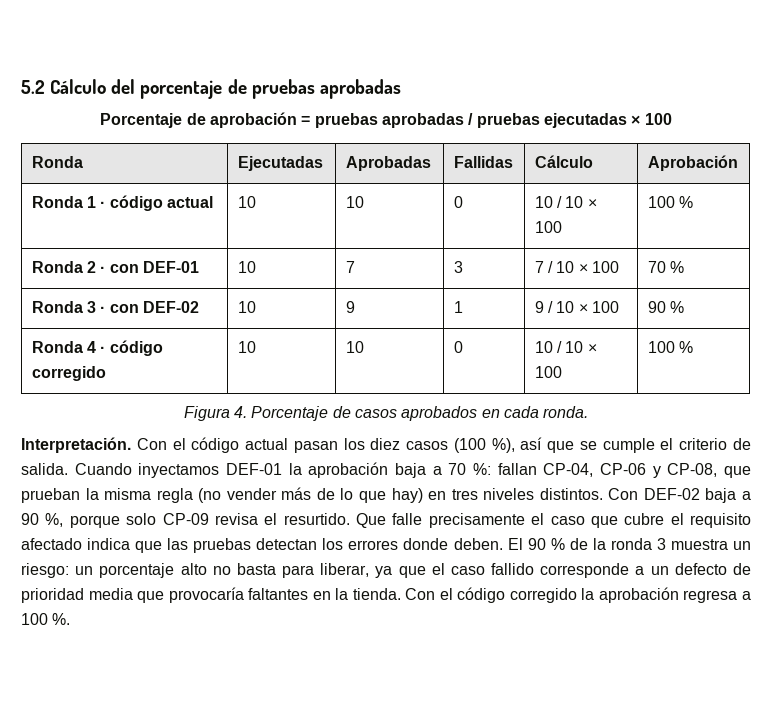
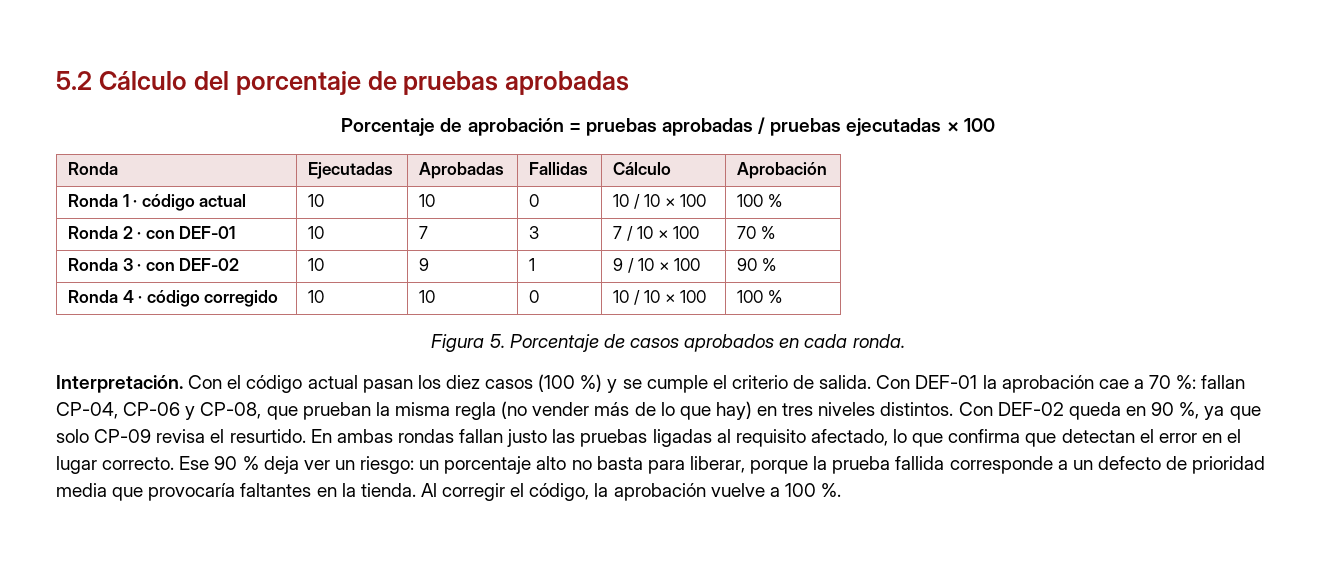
[234,406,248,418] 4. -> [489,334,505,348] 5.
[491,437,575,453] %), así que -> [580,374,618,393] %) y
[74,463,220,478] Cuando inyectamos -> [876,375,911,389] Con
[395,463,427,478] baja -> [1098,379,1129,389] cae
[705,488,751,503] [21,513,120,528] baja a 90 %, porque -> [1068,402,1261,420] queda en 90 %, ya que
[356,513,751,528] [21,538,728,553] Que falle precisamente el caso que cubre el requisito afectado indica que las pruebas detectan los errores donde deben. El 90 % de la ronda 3 muestra -> [310,429,1242,447] [56,456,330,474] En ambas rondas fallan justo las pruebas ligadas al requisito afectado, lo que confirma que detectan el error en el lugar correcto. Ese 90 % deja ver
[375,563,535,578] ya que el caso fallido -> [750,456,945,474] porque la prueba fallida
[405,587,738,603] Con el código corregido la aprobación regresa -> [420,483,765,501] Al corregir el código, la aprobación vuelve

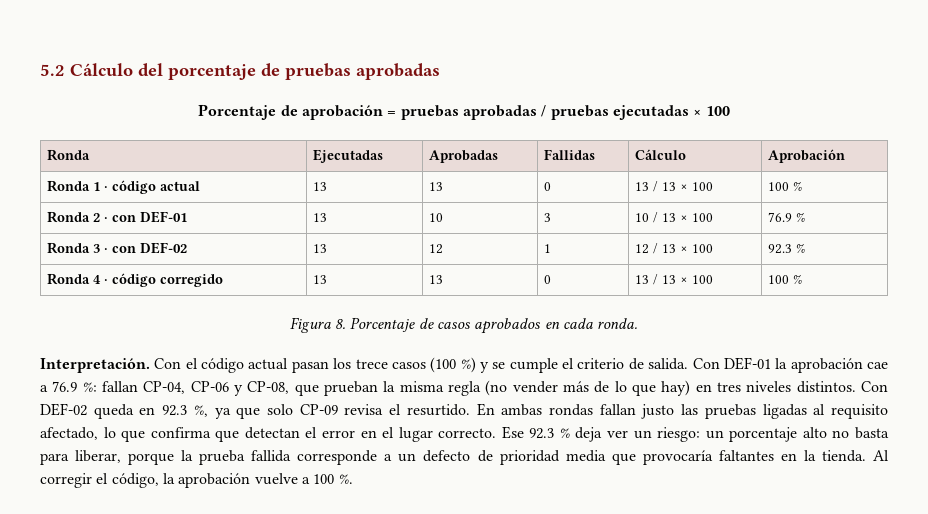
[308,194,325,207] [419,194,436,207] [529,194,540,207] [613,194,661,209] 10 | 10 | 0 | 10 / 10 -> [313,182,328,191] [429,182,444,191] [544,182,552,191] [635,181,677,192] 13 | 13 | 0 | 13 / 13
[308,226,325,239] [419,226,429,239] | 10 | 7 -> [313,213,328,222] [429,213,444,222] | 13 | 10
[613,226,700,241] [737,226,757,239] 7 / 10 × 100 | 70 -> [635,212,714,223] [768,212,793,222] 10 / 13 × 100 | 76.9
[308,258,325,271] [419,258,430,271] [529,258,536,271] [613,258,701,273] [737,258,758,271] 10 | 9 | 1 | 9 / 10 × 100 | 90 -> [313,244,328,253] [429,244,444,254] [544,244,552,253] [635,243,714,254] [768,244,793,254] 13 | 12 | 1 | 12 / 13 × 100 | 92.3
[308,290,325,303] [419,290,436,303] [529,290,540,303] [613,290,661,305] 10 | 10 | 0 | 10 / 10 -> [313,275,328,284] [429,275,444,284] [544,275,552,284] [635,274,677,285] 13 | 13 | 0 | 13 / 13
[489,334,505,348] 5. -> [335,319,347,329] 8.
[445,375,480,389] diez -> [355,359,388,369] trece
[1149,375,1172,389] 70 -> [52,381,78,392] 76.9
[1151,402,1175,416] 90 -> [162,405,188,416] 92.3
[214,456,238,470] 90 -> [529,428,555,439] 92.3

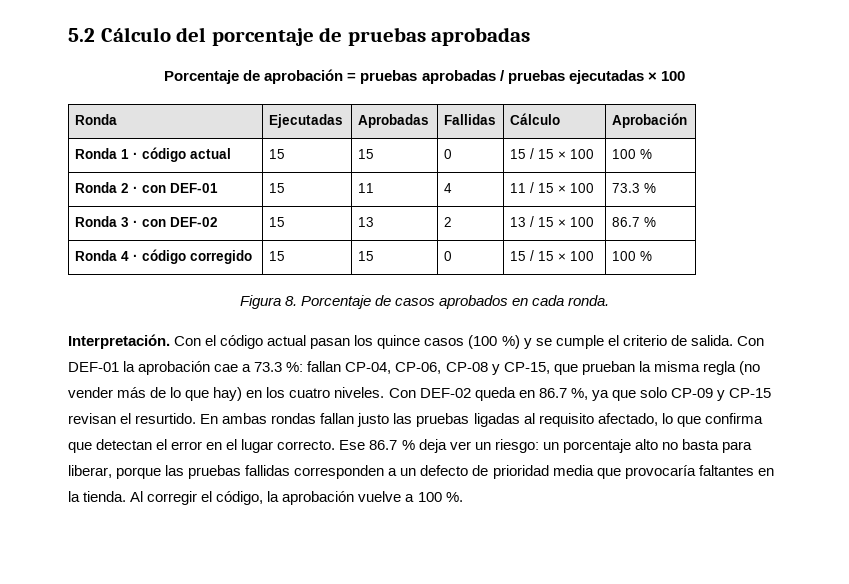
[313,182,328,191] [429,182,444,191] [544,182,552,191] [635,181,677,192] 13 | 13 | 0 | 13 / 13 -> [268,149,285,159] [357,149,374,159] [443,149,452,159] [509,148,554,159] 15 | 15 | 0 | 15 / 15
[313,213,328,222] [429,213,444,222] [544,213,552,222] [635,212,714,223] [768,212,793,222] 13 | 10 | 3 | 10 / 13 × 100 | 76.9 -> [268,183,285,193] [357,183,374,193] [443,183,452,193] [509,182,594,193] [611,183,640,193] 15 | 11 | 4 | 11 / 15 × 100 | 73.3
[313,244,328,253] [429,244,444,254] [544,244,552,253] [635,243,714,254] [768,244,793,254] | 13 | 12 | 1 | 12 / 13 × 100 | 92.3 -> [268,217,285,227] [357,217,374,227] [443,217,452,227] [509,216,594,227] [611,217,640,227] | 15 | 13 | 2 | 13 / 15 × 100 | 86.7
[313,275,328,284] [429,275,444,284] [544,275,552,284] [635,274,677,285] 13 | 13 | 0 | 13 / 13 -> [268,251,285,261] [357,251,374,261] [443,251,452,261] [509,250,554,261] 15 | 15 | 0 | 15 / 15
[355,359,388,369] trece -> [377,335,421,349] quince
[52,381,78,392] 76.9 -> [254,362,283,372] 73.3
[190,381,290,396] CP-06 y CP-08, -> [395,362,550,375] CP-06, CP-08 y CP-15,
[717,381,856,393] tres niveles distintos. -> [266,387,385,398] los cuatro niveles.
[162,405,188,416] 92.3 -> [538,388,567,398] 86.7
[344,404,384,415] revisa -> [716,388,772,401] [68,413,116,424] y CP-15 revisan
[529,428,555,439] 92.3 -> [369,440,398,450] 86.7
[181,450,378,465] la prueba fallida corresponde -> [165,465,385,479] las pruebas fallidas corresponden

